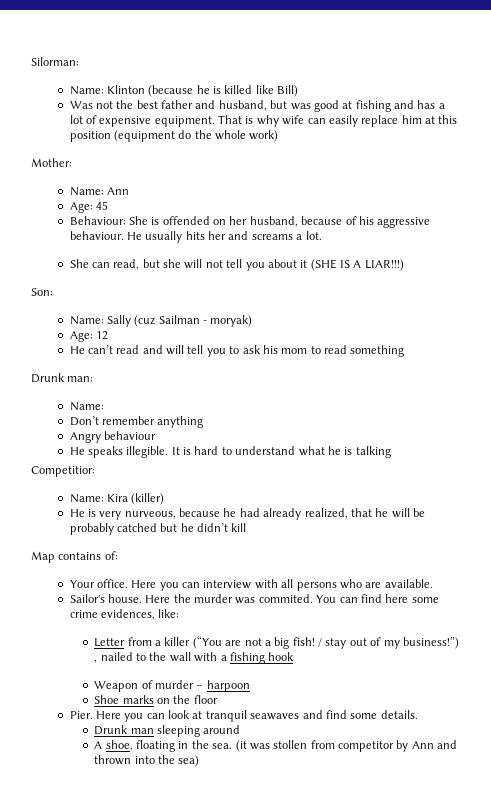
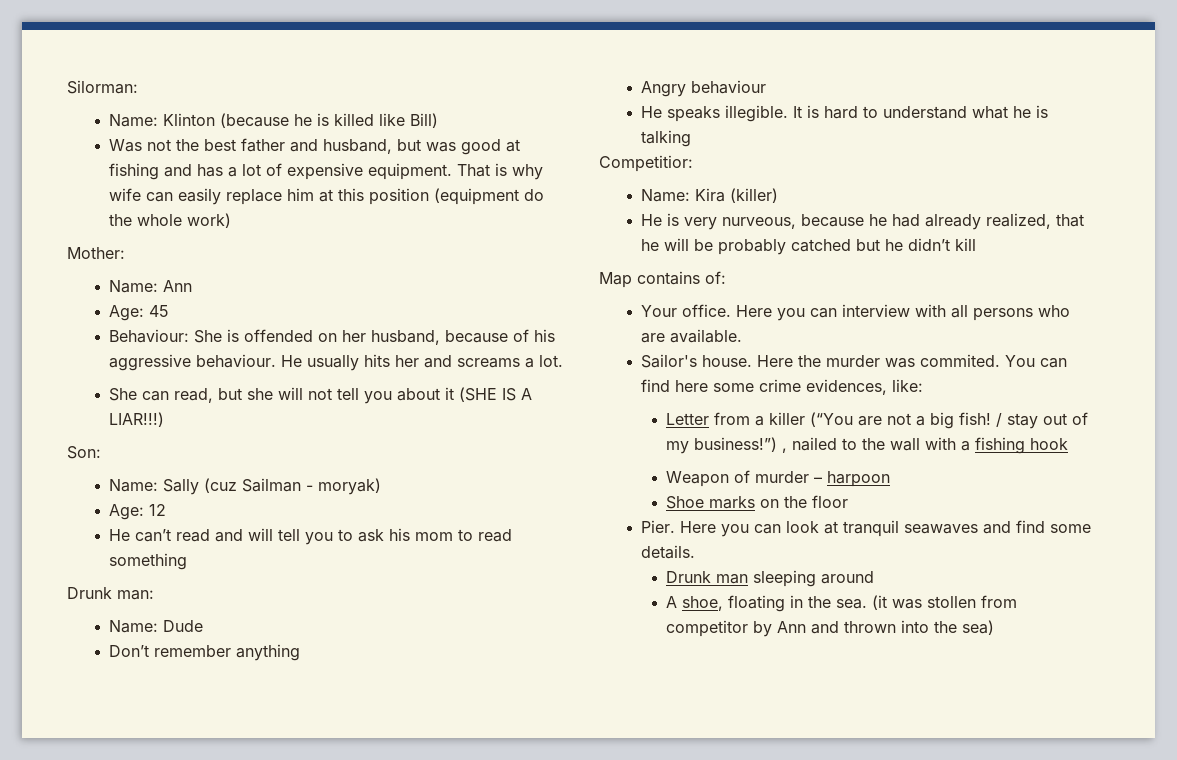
(104, 406) none -> [163,620,204,632] Dude

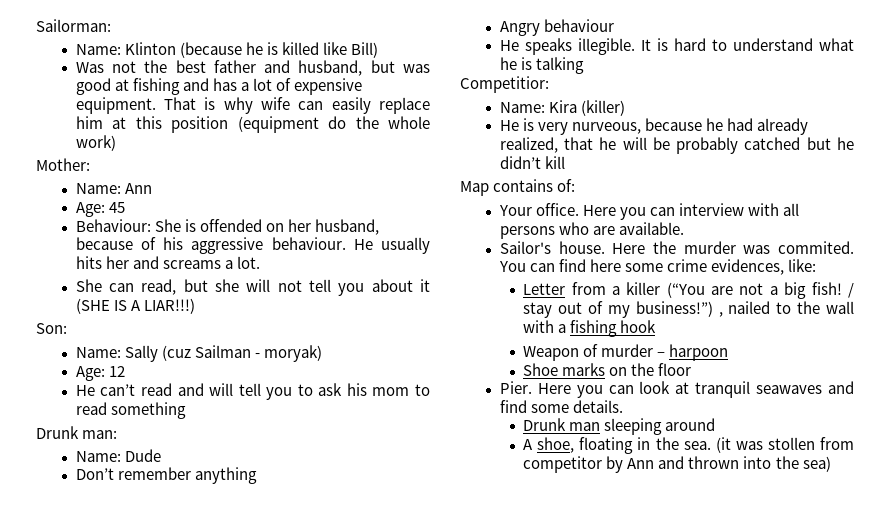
[67,80,138,94] Silorman: -> [36,19,111,32] Sailorman:

